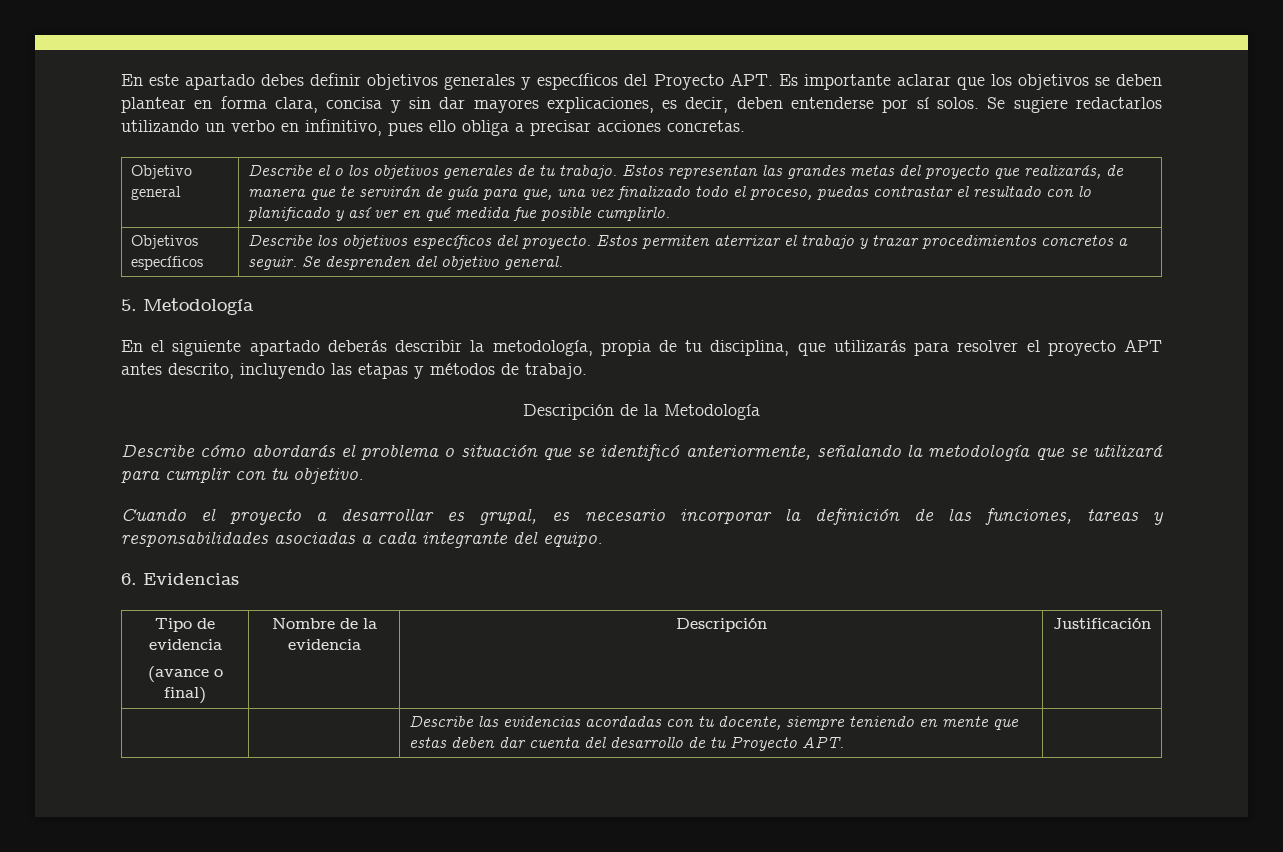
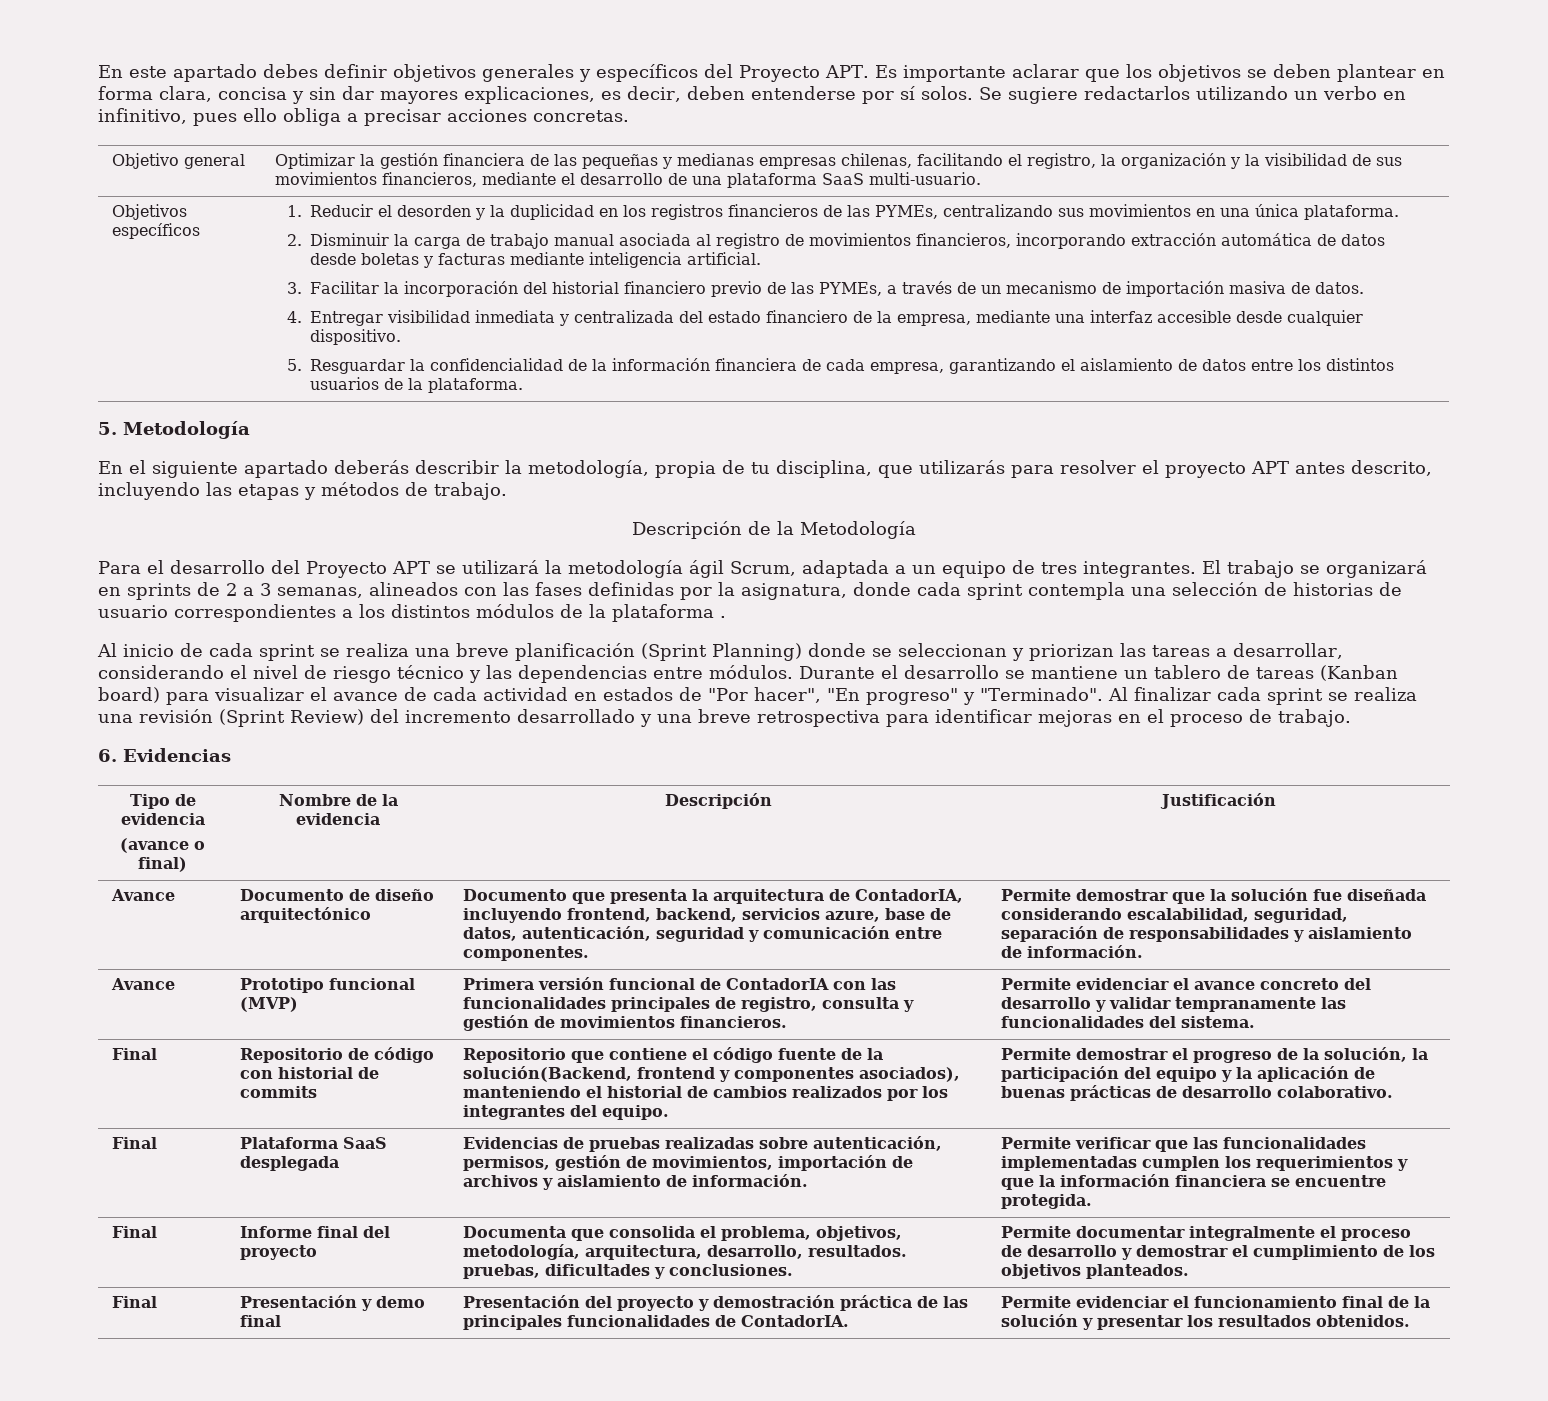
[247,164,1124,179] [247,186,1091,200] [247,207,670,221] [130,235,198,249] [130,256,203,270] [247,234,1128,249] [247,256,563,270] Describe el o los objetivos generales de tu trabajo. Estos representan las grandes metas del proyecto que realizarás, de manera que te servirán de guía para que, una vez finalizado todo el proceso, puedas contrastar el resultado con lo planificado y así ver en qué medida fue posible cumplirlo. // Objetivos específicos | Describe los objetivos específicos del proyecto. Estos permiten aterrizar el trabajo y trazar procedimientos concretos a seguir. Se desprenden del objetivo general. -> [275,153,1403,169] [275,172,982,188] [112,204,188,220] [112,223,201,239] [287,204,1400,220] [287,233,1386,249] [310,252,762,268] [287,281,1365,297] [287,310,1364,326] [310,329,402,345] [287,358,1395,374] [310,377,524,393] Optimizar la gestión financiera de las pequeñas y medianas empresas chilenas, facilitando el registro, la organización y la visibilidad de sus movimientos financieros, mediante el desarrollo de una plataforma SaaS multi-usuario. // Objetivos específicos | 1. Reducir el desorden y la duplicidad en los registros financieros de las PYMEs, centralizando sus movimientos en una única plataforma. // 2. Disminuir la carga de trabajo manual asociada al registro de movimientos financieros, incorporando extracción automática de datos desde boletas y facturas mediante inteligencia artificial. // 3. Facilitar la incorporación del historial financiero previo de las PYMEs, a través de un mecanismo de importación masiva de datos. // 4. Entregar visibilidad inmediata y centralizada del estado financiero de la empresa, mediante una interfaz accesible desde cualquier dispositivo. // 5. Resguardar la confidencialidad de la información financiera de cada empresa, garantizando el aislamiento de datos entre los distintos usuarios de la plataforma.
[121,444,1163,461] [121,467,364,484] [121,508,1163,525] [121,531,603,548] Describe cómo abordarás el problema o situación que se identificó anteriormente, señalando la metodología que se utilizará para cumplir con tu objetivo. // Cuando el proyecto a desarrollar es grupal, es necesario incorporar la definición de las funciones, tareas y responsabilidades asociadas a cada integrante del equipo. -> [98,560,1427,578] [98,582,1402,600] [98,604,726,622] [97,643,1343,661] [98,665,1398,683] [98,687,1417,705] [98,709,1351,727] Para el desarrollo del Proyecto APT se utilizará la metodología ágil Scrum, adaptada a un equipo de tres integrantes. El trabajo se organizará en sprints de 2 a 3 semanas, alineados con las fases definidas por la asignatura, donde cada sprint contempla una selección de historias de usuario correspondientes a los distintos módulos de la plataforma . // Al inicio de cada sprint se realiza una breve planificación (Sprint Planning) donde se seleccionan y priorizan las tareas a desarrollar, considerando el nivel de riesgo técnico y las dependencias entre módulos. Durante el desarrollo se mantiene un tablero de tareas (Kanban board) para visualizar el avance de cada actividad en estados de "Por hacer", "En progreso" y "Terminado". Al finalizar cada sprint se realiza una revisión (Sprint Review) del incremento desarrollado y una breve retrospectiva para identificar mejoras en el proceso de trabajo.
[408,715,1019,730] [408,736,844,751] | | Describe las evidencias acordadas con tu docente, siempre teniendo en mente que estas deben dar cuenta del desarrollo de tu Proyecto APT. | -> [111,889,176,901] [240,889,435,901] [240,907,372,923] [463,889,964,904] [463,908,952,923] [463,926,943,942] [463,946,590,961] [1001,888,1427,904] [1001,908,1349,923] [1001,926,1413,942] [1001,945,1144,958] [111,978,176,990] [240,978,416,993] [240,997,299,1012] [463,977,897,990] [463,997,915,1012] [463,1015,788,1031] [1001,978,1372,990] [1001,997,1347,1012] [1001,1016,1256,1028] [112,1048,158,1060] [240,1047,435,1063] [240,1067,380,1079] [240,1086,318,1098] [463,1047,884,1063] [463,1066,961,1082] [463,1086,949,1101] [463,1105,670,1120] [1001,1047,1429,1063] [1001,1066,1376,1082] [1001,1085,1394,1101] [112,1137,158,1149] [240,1137,388,1149] [240,1156,340,1171] [463,1136,943,1152] [463,1155,914,1171] [463,1174,809,1190] [1001,1137,1367,1152] [1001,1156,1409,1171] [1001,1174,1387,1190] [1001,1194,1093,1209] [112,1226,158,1238] [240,1226,391,1238] [240,1245,318,1260] [463,1226,903,1241] [463,1244,908,1260] [463,1264,794,1279] [1001,1226,1412,1241] [1001,1245,1436,1260] [1001,1264,1190,1279] [112,1296,158,1308] [240,1295,426,1311] [240,1315,282,1327] [463,1295,969,1311] [463,1315,850,1330] [1001,1296,1431,1308] [1001,1314,1411,1330] Avance | Documento de diseño arquitectónico | Documento que presenta la arquitectura de ContadorIA, incluyendo frontend, backend, servicios azure, base de datos, autenticación, seguridad y comunicación entre componentes. | Permite demostrar que la solución fue diseñada considerando escalabilidad, seguridad, separación de responsabilidades y aislamiento de información. // Avance | Prototipo funcional (MVP) | Primera versión funcional de ContadorIA con las funcionalidades principales de registro, consulta y gestión de movimientos financieros. | Permite evidenciar el avance concreto del desarrollo y validar tempranamente las funcionalidades del sistema. // Final | Repositorio de código con historial de commits | Repositorio que contiene el código fuente de la solución(Backend, frontend y componentes asociados), manteniendo el historial de cambios realizados por los integrantes del equipo. | Permite demostrar el progreso de la solución, la participación del equipo y la aplicación de buenas prácticas de desarrollo colaborativo. // Final | Plataforma SaaS desplegada | Evidencias de pruebas realizadas sobre autenticación, permisos, gestión de movimientos, importación de archivos y aislamiento de información. | Permite verificar que las funcionalidades implementadas cumplen los requerimientos y que la información financiera se encuentre protegida. // Final | Informe final del proyecto | Documenta que consolida el problema, objetivos, metodología, arquitectura, desarrollo, resultados. pruebas, dificultades y conclusiones. | Permite documentar integralmente el proceso de desarrollo y demostrar el cumplimiento de los objetivos planteados. // Final | Presentación y demo final | Presentación del proyecto y demostración práctica de las principales funcionalidades de ContadorIA. | Permite evidenciar el funcionamiento final de la solución y presentar los resultados obtenidos.

